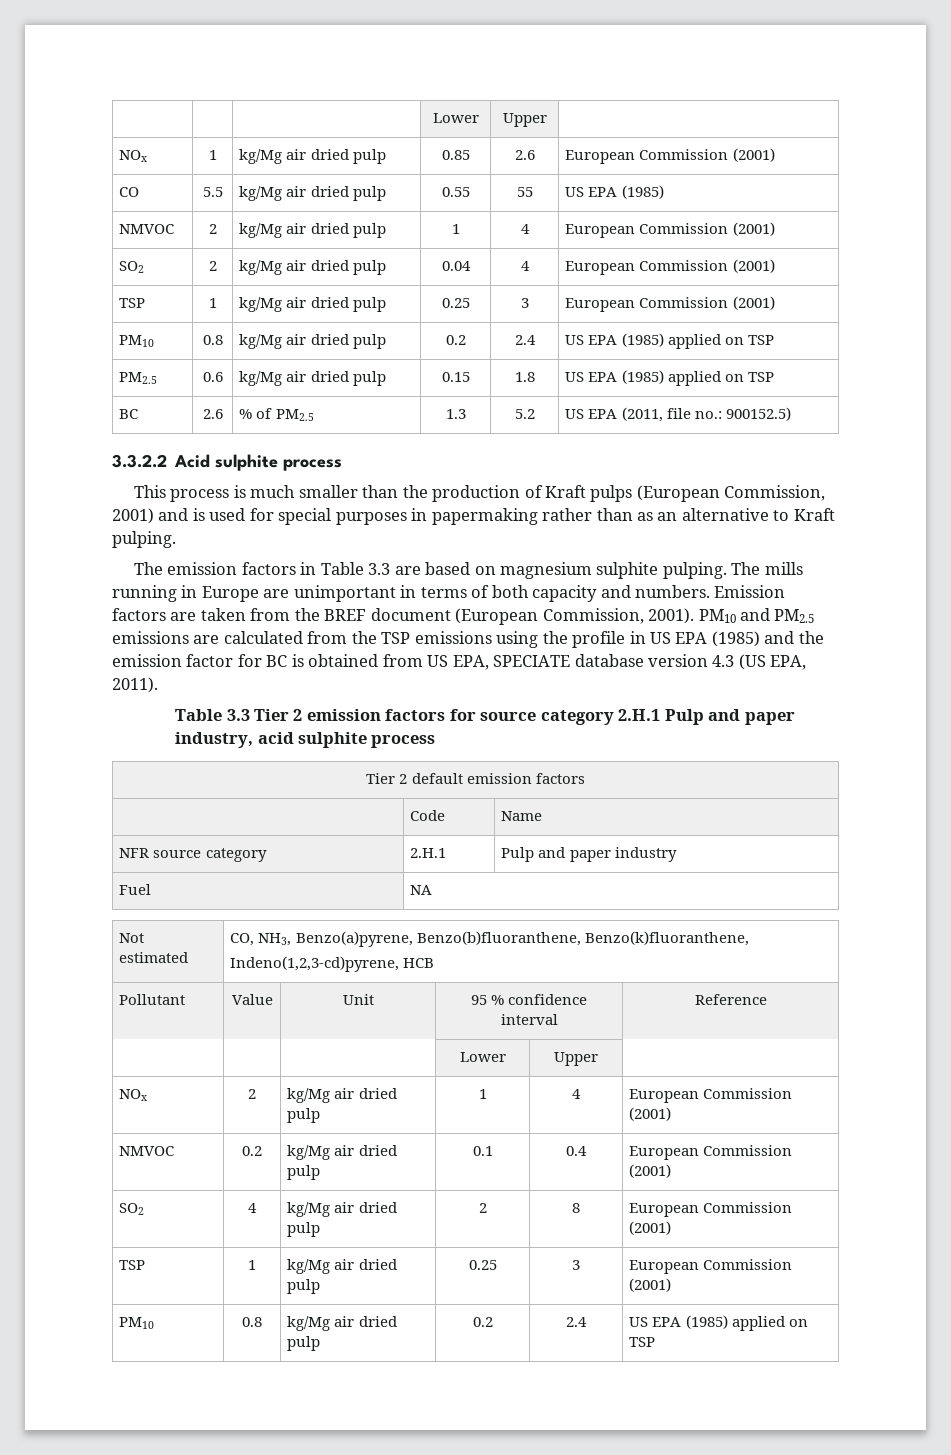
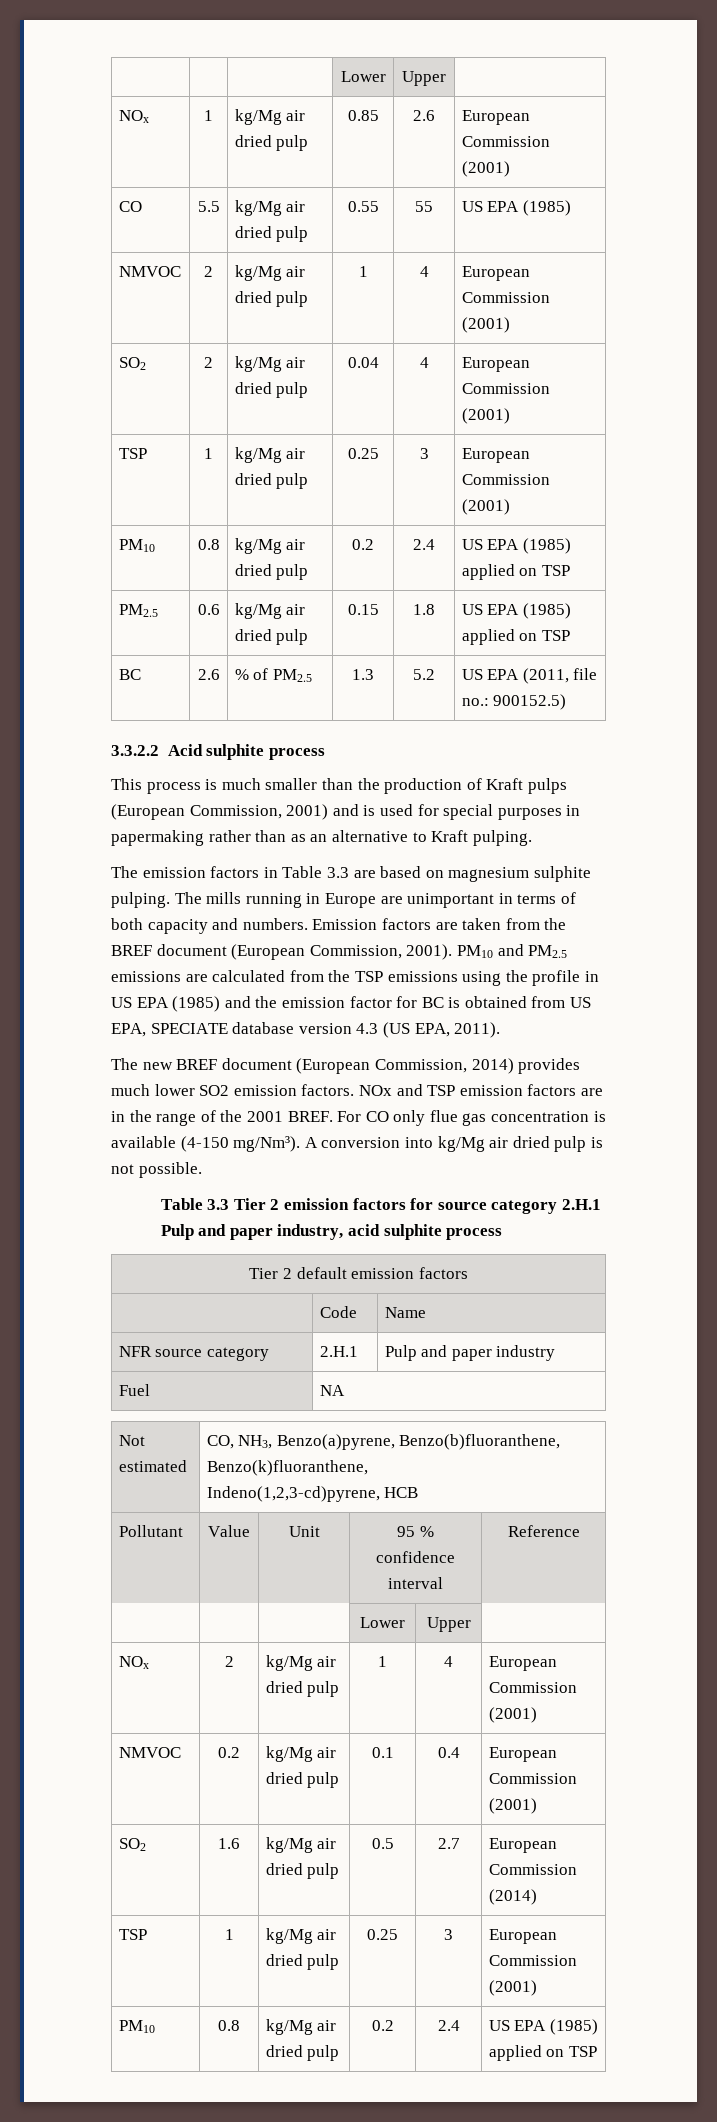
(158, 685) none -> [111,1058,581,1074] [111,1084,603,1096] [111,1110,606,1126] [111,1136,603,1152] [111,1162,202,1178] // The new BREF document (European Commission, 2014) provides much lower SO2 emission factors. NOx and TSP emission factors are in the range of the 2001 BREF. For CO only flue gas concentration is available (4-150 mg/Nm³). A conversion into kg/Mg air dried pulp is not possible.
[248,1203,257,1213] [287,1202,397,1217] [287,1222,321,1237] [478,1203,487,1213] [572,1203,580,1213] [629,1202,793,1217] [629,1221,672,1235] 4 | kg/Mg air dried pulp | 2 | 8 | European Commission (2001) -> [218,1838,240,1849] [265,1837,337,1853] [265,1863,340,1879] [371,1838,394,1849] [437,1838,460,1849] [488,1838,557,1853] [488,1864,577,1875] [488,1889,537,1905] 1.6 | kg/Mg air dried pulp | 0.5 | 2.7 | European Commission (2014)

